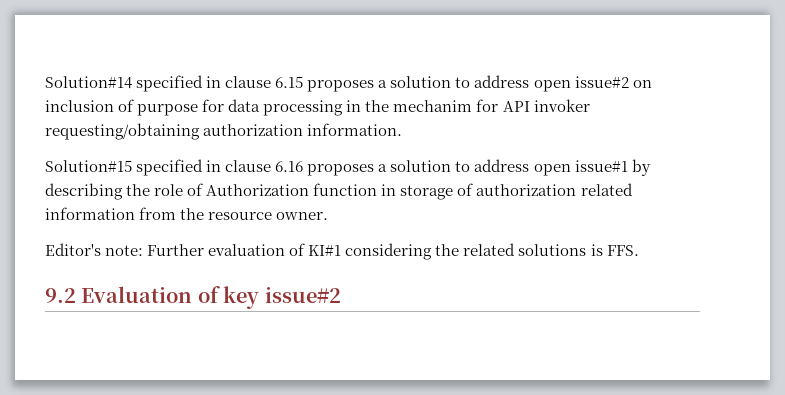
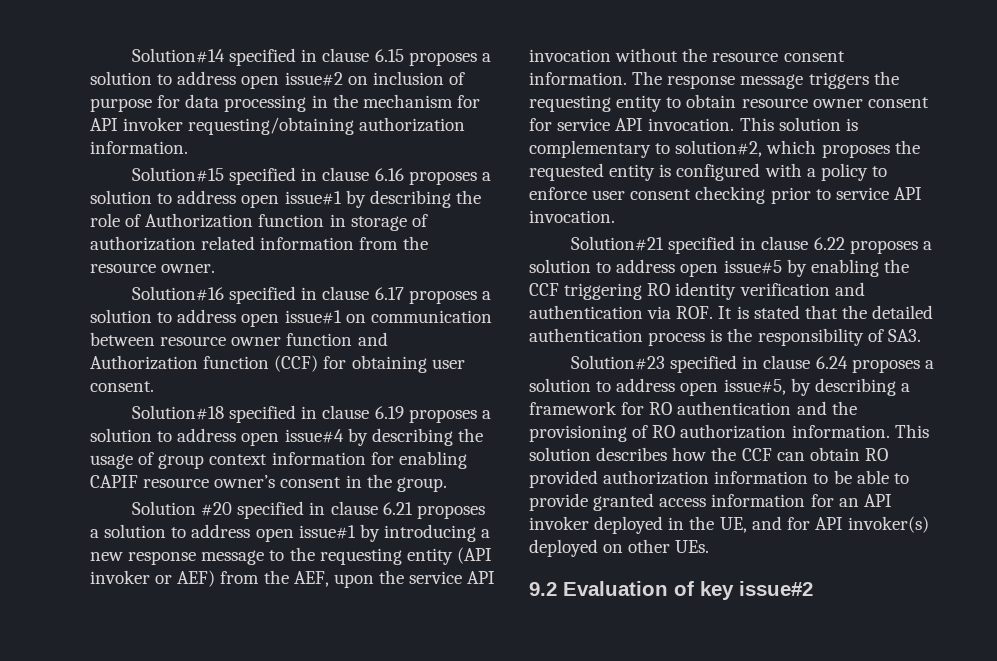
[393,100,473,112] mechanim -> [362,94,453,108] mechanism
[45,243,639,260] Editor's note: Further evaluation of KI#1 considering the related solutions is FFS. -> [132,286,491,304] [90,309,492,327] [90,332,388,346] [90,355,465,373] [90,381,154,392] [132,405,491,423] [90,428,483,446] [90,451,467,469] [90,474,447,492] [132,501,485,519] [90,524,491,542] [90,547,492,565] [90,570,496,588] [529,48,845,62] [529,71,899,89] [529,94,929,112] [529,117,858,131] [529,140,920,158] [529,163,887,181] [529,186,922,204] [529,210,615,223] [571,236,932,254] [529,259,909,277] [529,282,865,300] [529,305,934,319] [529,328,921,346] [571,355,934,373] [529,378,910,396] [529,401,857,415] [529,424,929,442] [529,447,888,461] [529,470,909,488] [529,493,892,511] [529,516,930,534] [529,539,710,557] Solution#16 specified in clause 6.17 proposes a solution to address open issue#1 on communication between resource owner function and Authorization function (CCF) for obtaining user consent. // Solution#18 specified in clause 6.19 proposes a solution to address open issue#4 by describing the usage of group context information for enabling CAPIF resource owner’s consent in the group. // Solution #20 specified in clause 6.21 proposes a solution to address open issue#1 by introducing a new response message to the requesting entity (API invoker or AEF) from the AEF, upon the service API invocation without the resource consent information. The response message triggers the requesting entity to obtain resource owner consent for service API invocation. This solution is complementary to solution#2, which proposes the requested entity is configured with a policy to enforce user consent checking prior to service API invocation. // Solution#21 specified in clause 6.22 proposes a solution to address open issue#5 by enabling the CCF triggering RO identity verification and authentication via ROF. It is stated that the detailed authentication process is the responsibility of SA3. // Solution#23 specified in clause 6.24 proposes a solution to address open issue#5, by describing a framework for RO authentication and the provisioning of RO authorization information. This solution describes how the CCF can obtain RO provided authorization information to be able to provide granted access information for an API invoker deployed in the UE, and for API invoker(s) deployed on other UEs.

